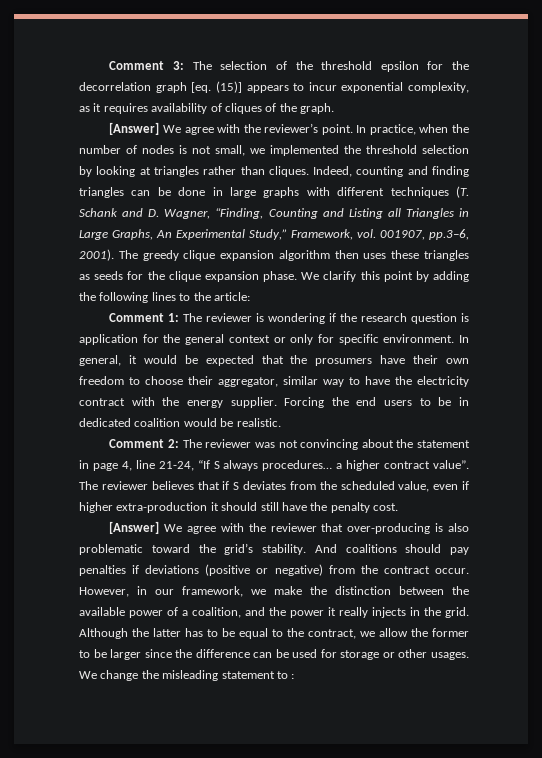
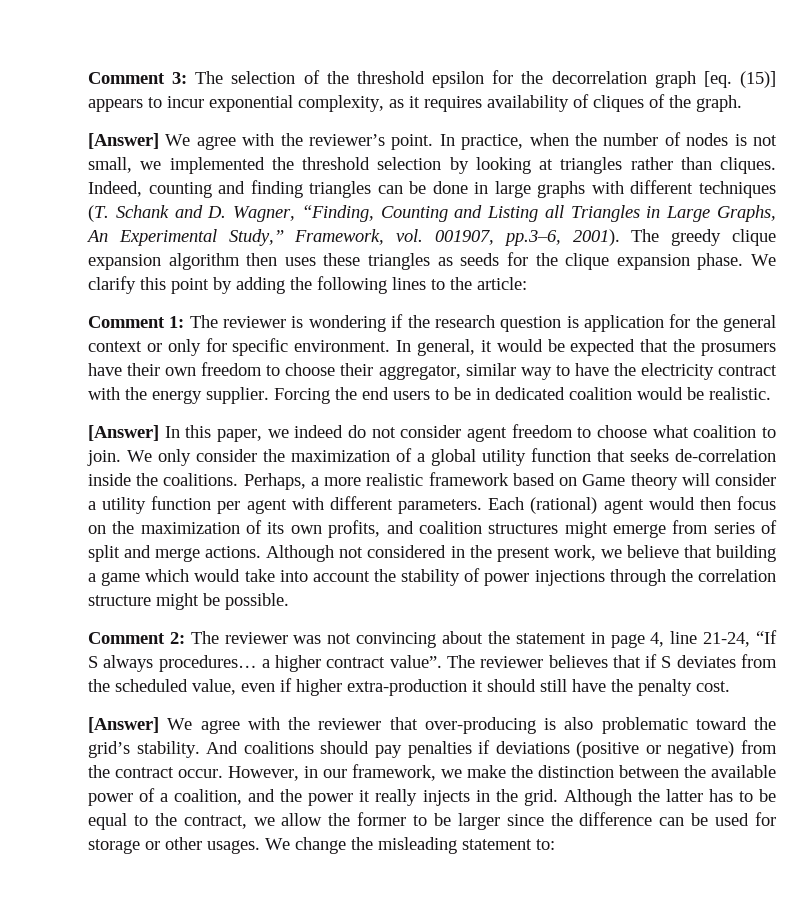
(281, 422) none -> [88,424,776,442] [87,448,776,466] [88,472,777,490] [88,496,776,514] [88,520,777,538] [88,545,776,562] [88,568,776,586] [88,593,289,610] // [Answer] In this paper, we indeed do not consider agent freedom to choose what coalition to join. We only consider the maximization of a global utility function that seeks de-correlation inside the coalitions. Perhaps, a more realistic framework based on Game theory will consider a utility function per agent with different parameters. Each (rational) agent would then focus on the maximization of its own profits, and coalition structures might emerge from series of split and merge actions. Although not considered in the present work, we believe that building a game which would take into account the stability of power injections through the correlation structure might be possible.
[276,671,295,679] to : -> [536,839,555,850] to:

